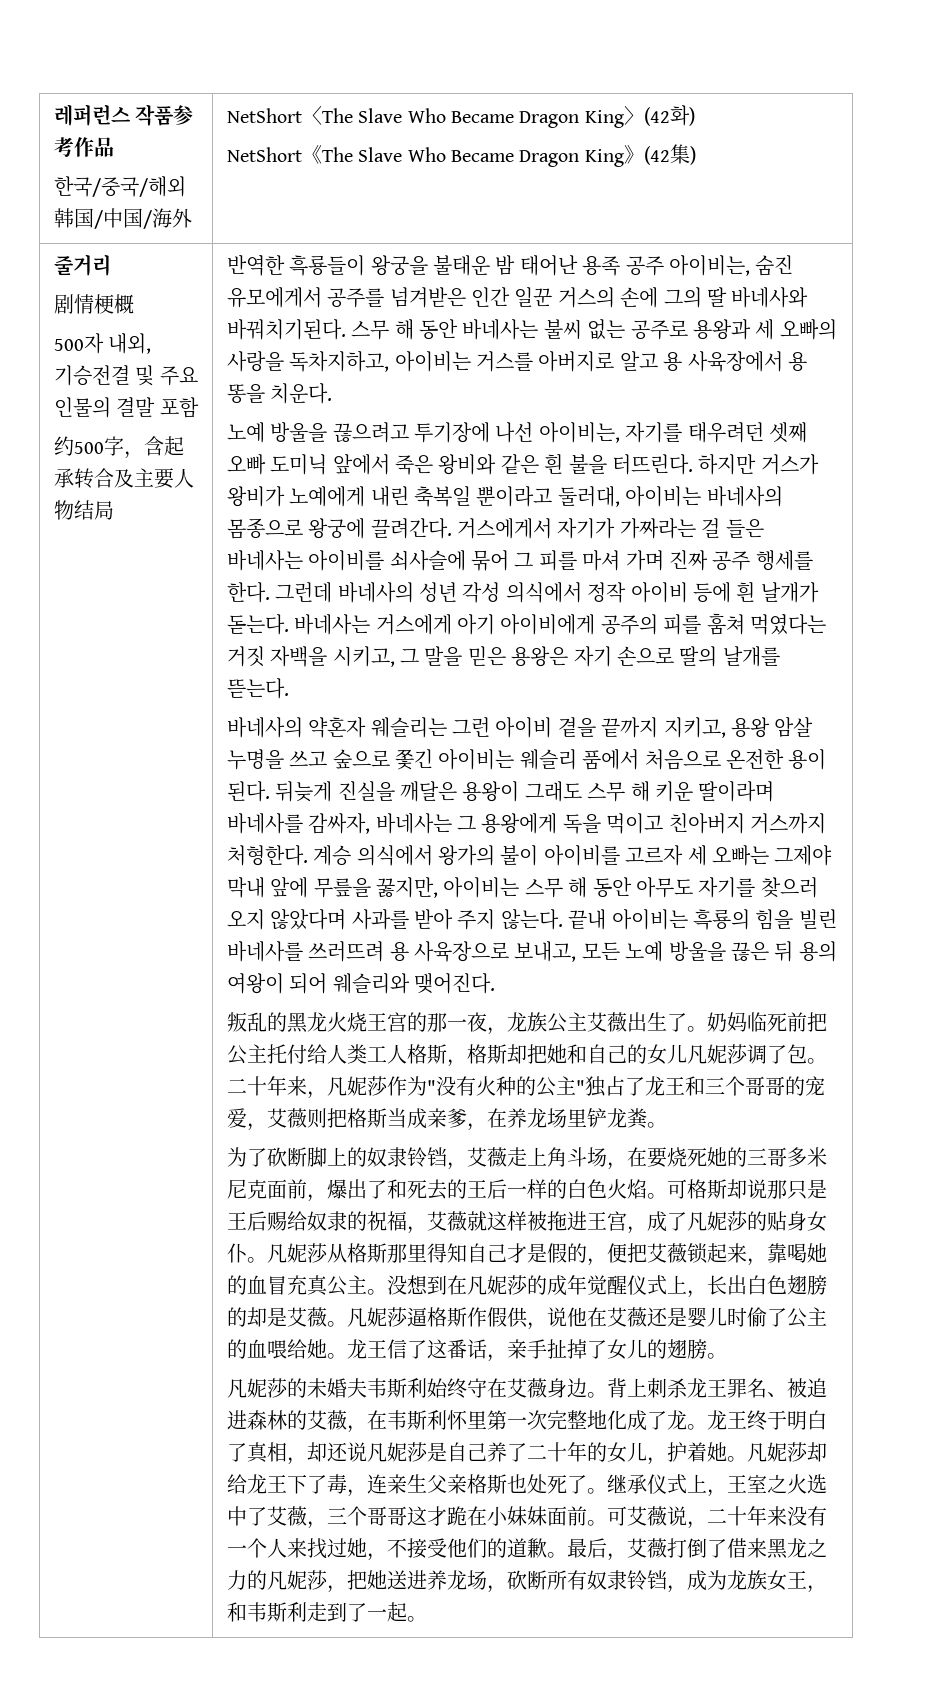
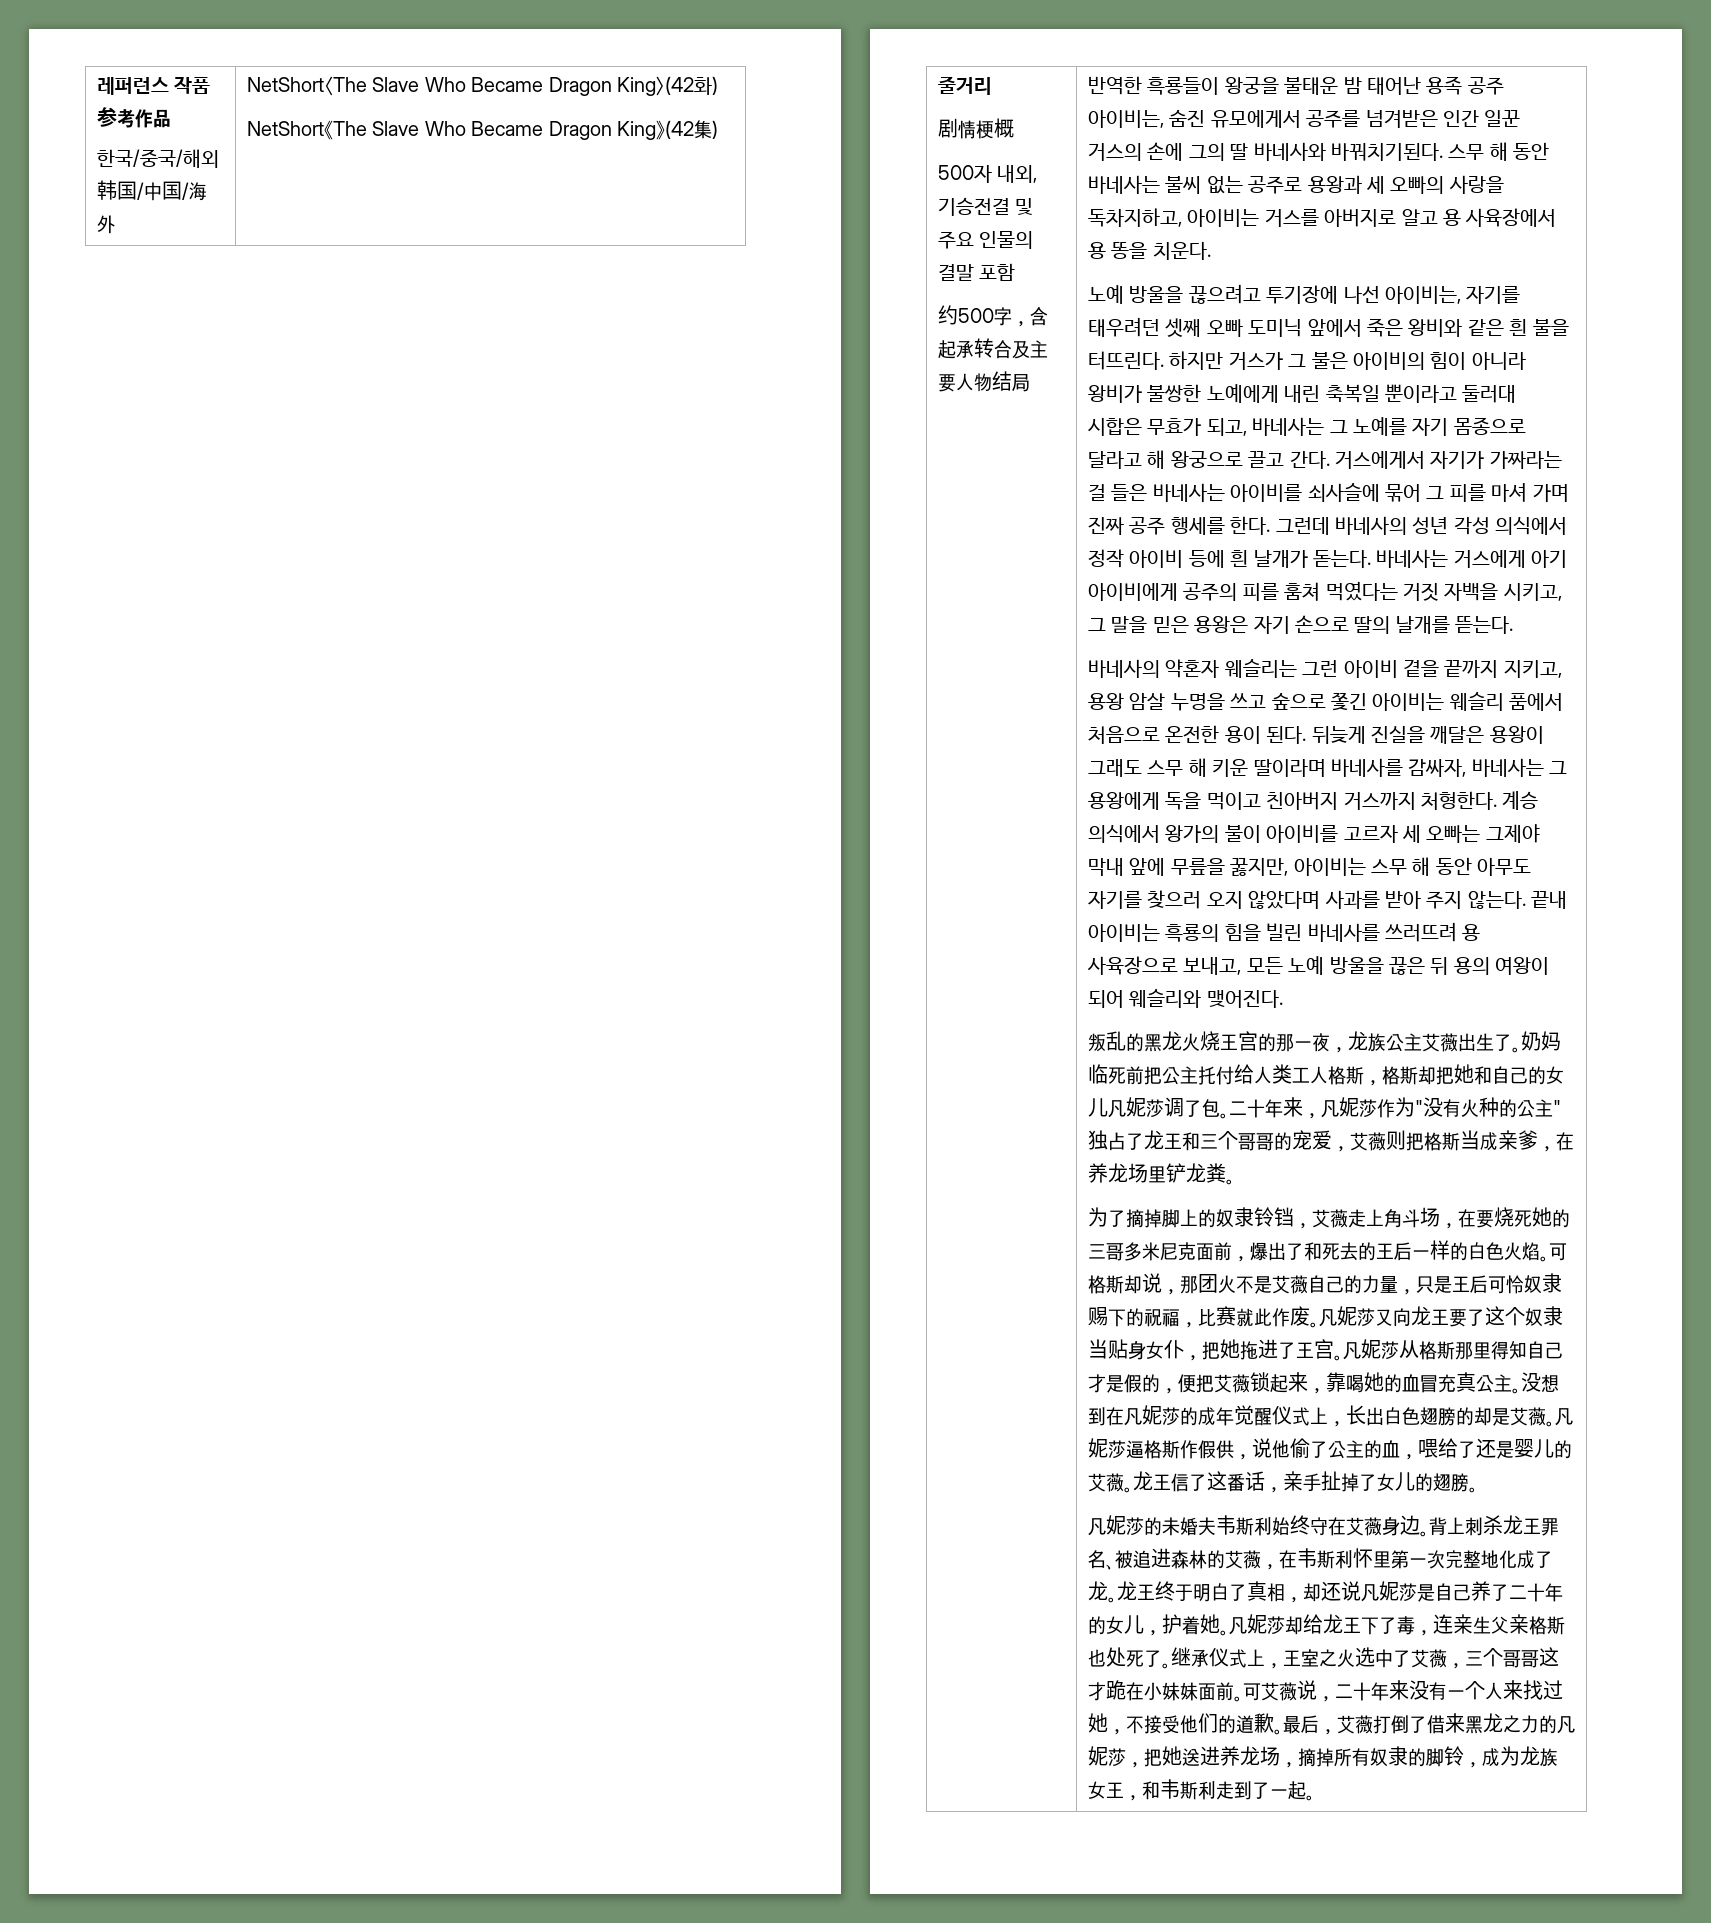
[226,486,783,507] [226,518,452,539] 왕비가 노예에게 내린 축복일 뿐이라고 둘러대, 아이비는 바네사의 몸종으로 왕궁에 끌려간다. -> [1288,352,1526,370] [1087,384,1517,403] [1087,417,1526,436] [1087,450,1330,469] 그 불은 아이비의 힘이 아니라 왕비가 불쌍한 노예에게 내린 축복일 뿐이라고 둘러대 시합은 무효가 되고, 바네사는 그 노예를 자기 몸종으로 달라고 해 왕궁으로 끌고 간다.
[266,1147,307,1167] 砍断 -> [1125,1209,1162,1228] 摘掉
[766,1179,827,1200] [226,1211,827,1234] [226,1243,247,1263] 那只是王后赐给奴隶的祝福，艾薇就这样被拖进王宫，成了凡妮莎的贴身女仆 -> [1161,1273,1562,1295] [1087,1306,1563,1328] [1087,1339,1334,1361] ，那团火不是艾薇自己的力量，只是王后可怜奴隶赐下的祝福，比赛就此作废。凡妮莎又向龙王要了这个奴隶当贴身女仆，把她拖进了王宫
[586,1307,827,1328] [226,1339,327,1359] 在艾薇还是婴儿时偷了公主的血喂给她 -> [1289,1438,1572,1460] [1087,1473,1124,1492] 偷了公主的血，喂给了还是婴儿的艾薇
[506,1570,547,1590] 砍断 -> [1297,1748,1334,1767] 摘掉
[626,1570,667,1591] 铃铛 -> [1407,1746,1464,1767] 的脚铃

